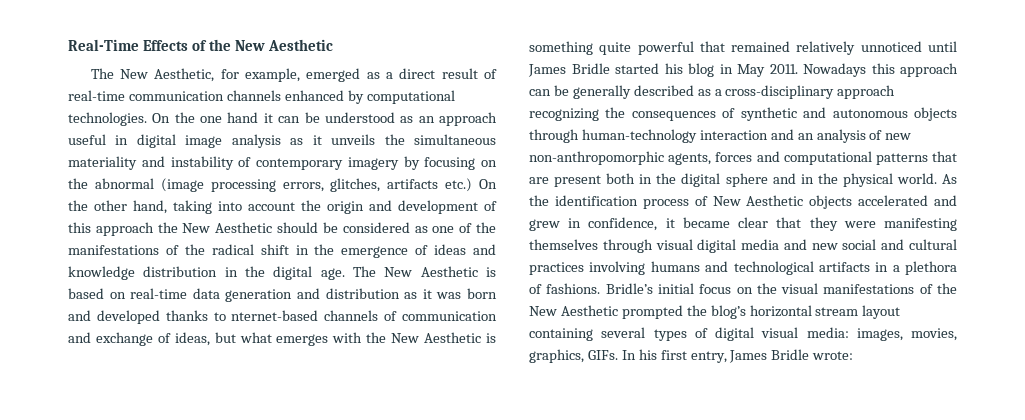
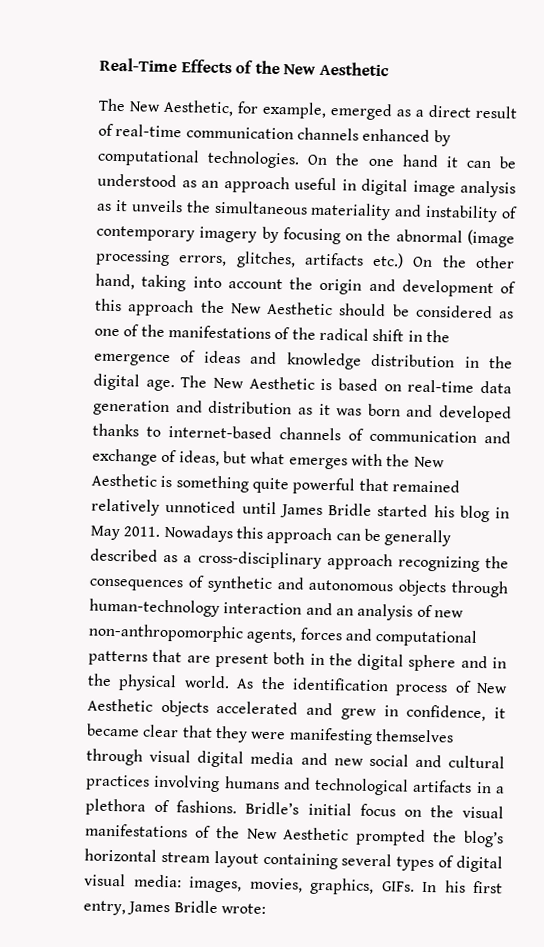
[231,310,319,321] nternet-based -> [168,425,272,439] internet-based

